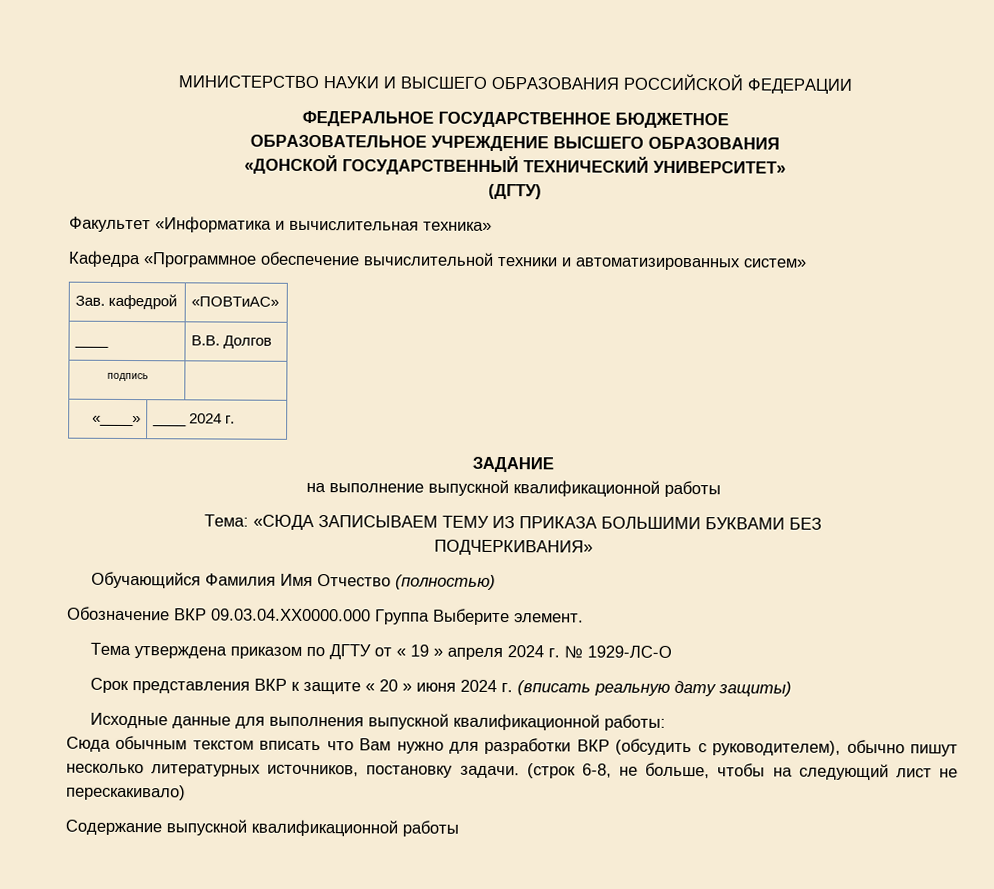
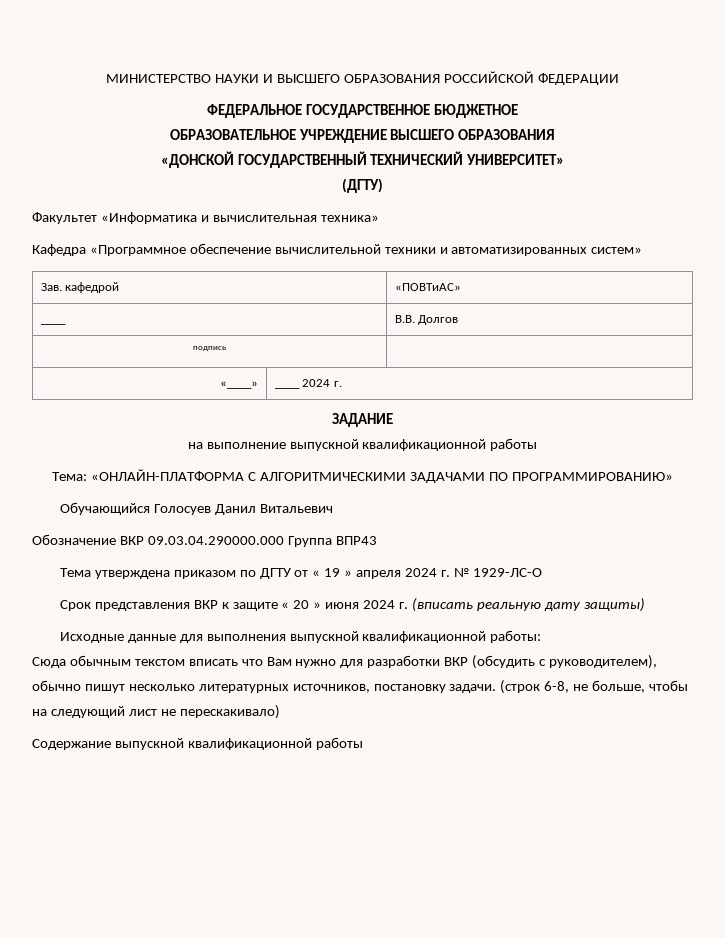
[253,514,822,531] [433,539,593,556] [90,571,496,590] [67,606,584,626] «СЮДА ЗАПИСЫВАЕМ ТЕМУ ИЗ ПРИКАЗА БОЛЬШИМИ БУКВАМИ БЕЗ // ПОДЧЕРКИВАНИЯ» // Обучающийся Фамилия Имя Отчество (полностью) // Обозначение ВКР 09.03.04.XX0000.000 Группа Выберите элемент. -> [91,469,673,483] [59,502,333,515] [32,534,377,547] «ОНЛАЙН-ПЛАТФОРМА С АЛГОРИТМИЧЕСКИМИ ЗАДАЧАМИ ПО ПРОГРАММИРОВАНИЮ» // Обучающийся Голосуев Данил Витальевич // Обозначение ВКР 09.03.04.290000.000 Группа ВПР43

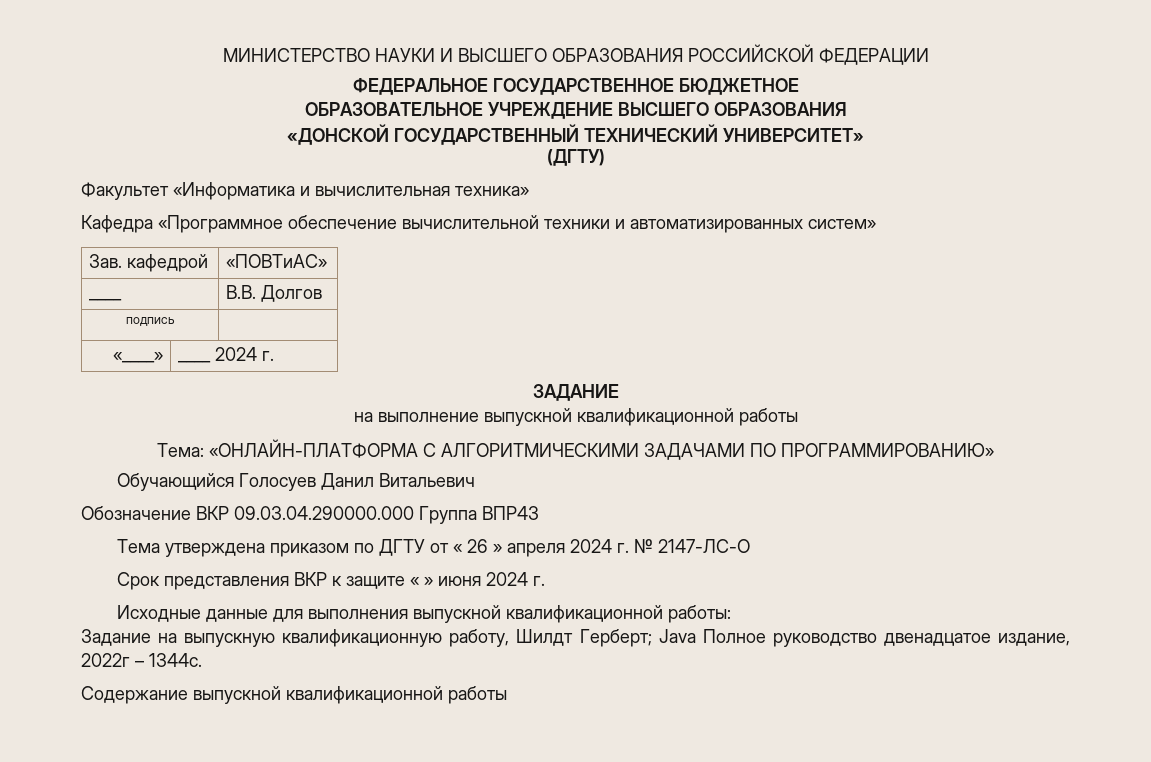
[324,568,341,577] 19 -> [466,539,488,553] 26
[472,568,542,577] 1929-ЛС-О -> [657,539,750,553] 2147-ЛС-О
[293,600,310,609] 20 -> (420, 581) none
[411,598,645,612] (вписать реальную дату защиты) -> (545, 581) none
[32,655,657,669] [32,680,689,694] [32,705,280,719] Сюда обычным текстом вписать что Вам нужно для разработки ВКР (обсудить с руководителем), обычно пишут несколько литературных источников, постановку задачи. (строк 6-8, не больше, чтобы на следующий лист не перескакивало) -> [81,629,1070,647] [81,653,202,667] Задание на выпускную квалификационную работу, Шилдт Герберт; Java Полное руководство двенадцатое издание, 2022г – 1344с.

